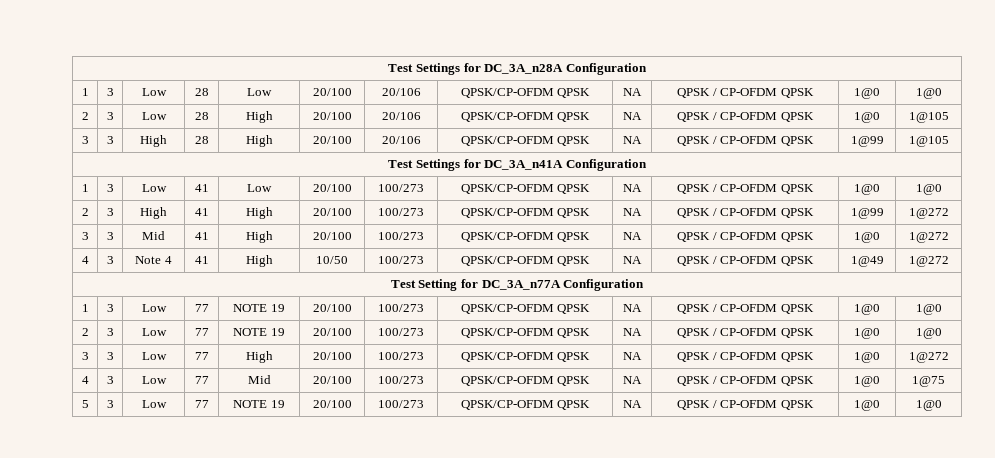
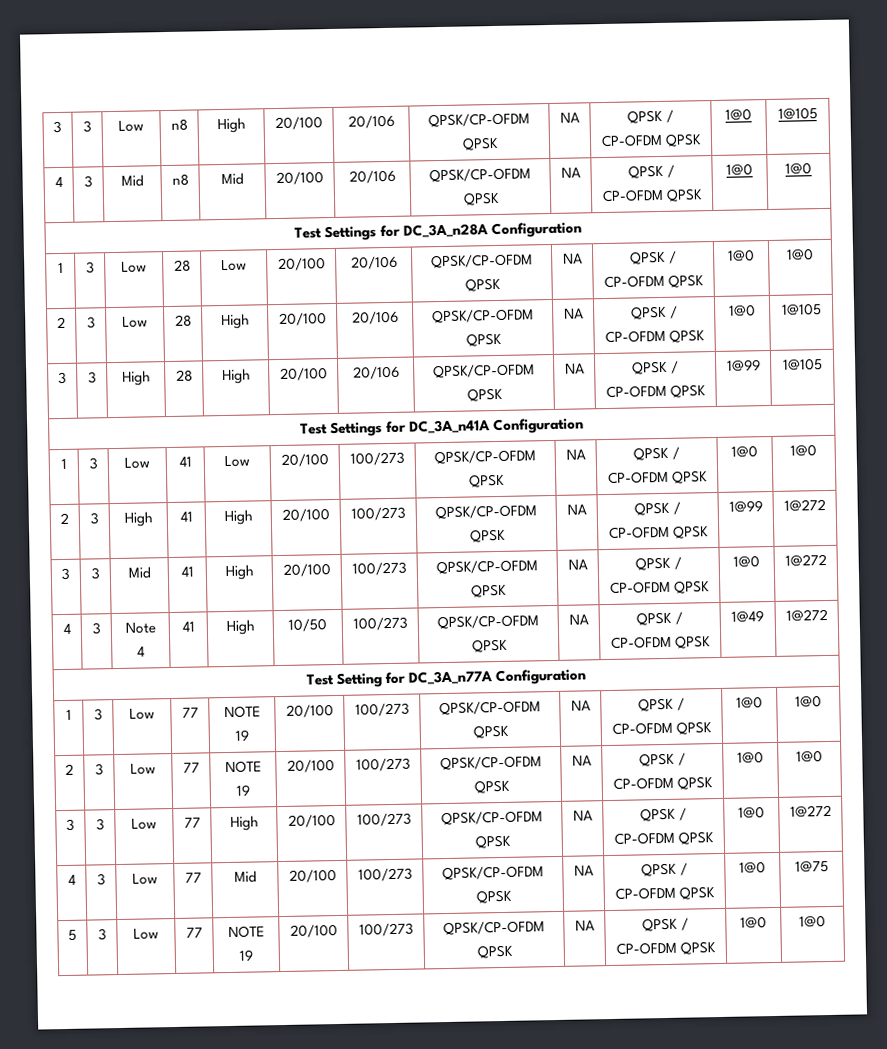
(388, 68) none -> [53,120,62,134] [82,120,92,133] [118,120,144,132] [170,118,188,131] [216,117,246,134] [274,116,323,131] [347,114,395,129] [428,112,530,128] [461,136,499,151] [559,112,580,123] [627,109,674,124] [600,133,703,148] [725,108,752,121] [777,107,818,120] [54,176,63,188] [83,175,93,188] [120,174,144,187] [171,173,189,186] [220,172,244,186] [275,171,324,186] [348,169,396,184] [429,167,531,183] [462,191,500,206] [560,167,581,178] [628,164,675,179] [601,188,704,203] [726,163,753,176] [785,162,812,175] 3 | 3 | Low | n8 | High | 20/100 | 20/106 | QPSK/CP-OFDM QPSK | NA | QPSK / CP-OFDM QPSK | 1@0 | 1@105 // 4 | 3 | Mid | n8 | Mid | 20/100 | 20/106 | QPSK/CP-OFDM QPSK | NA | QPSK / CP-OFDM QPSK | 1@0 | 1@0 //

